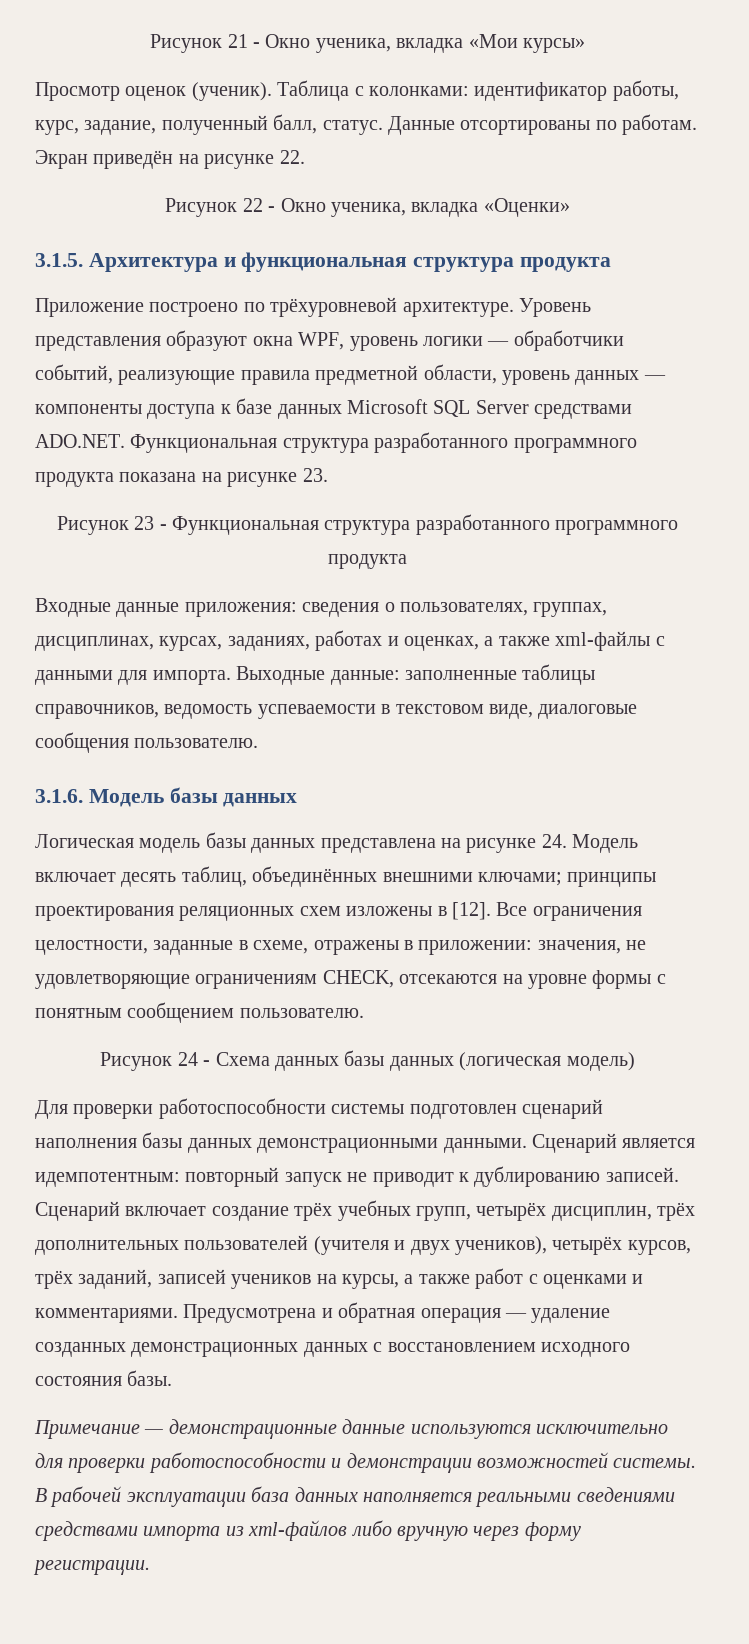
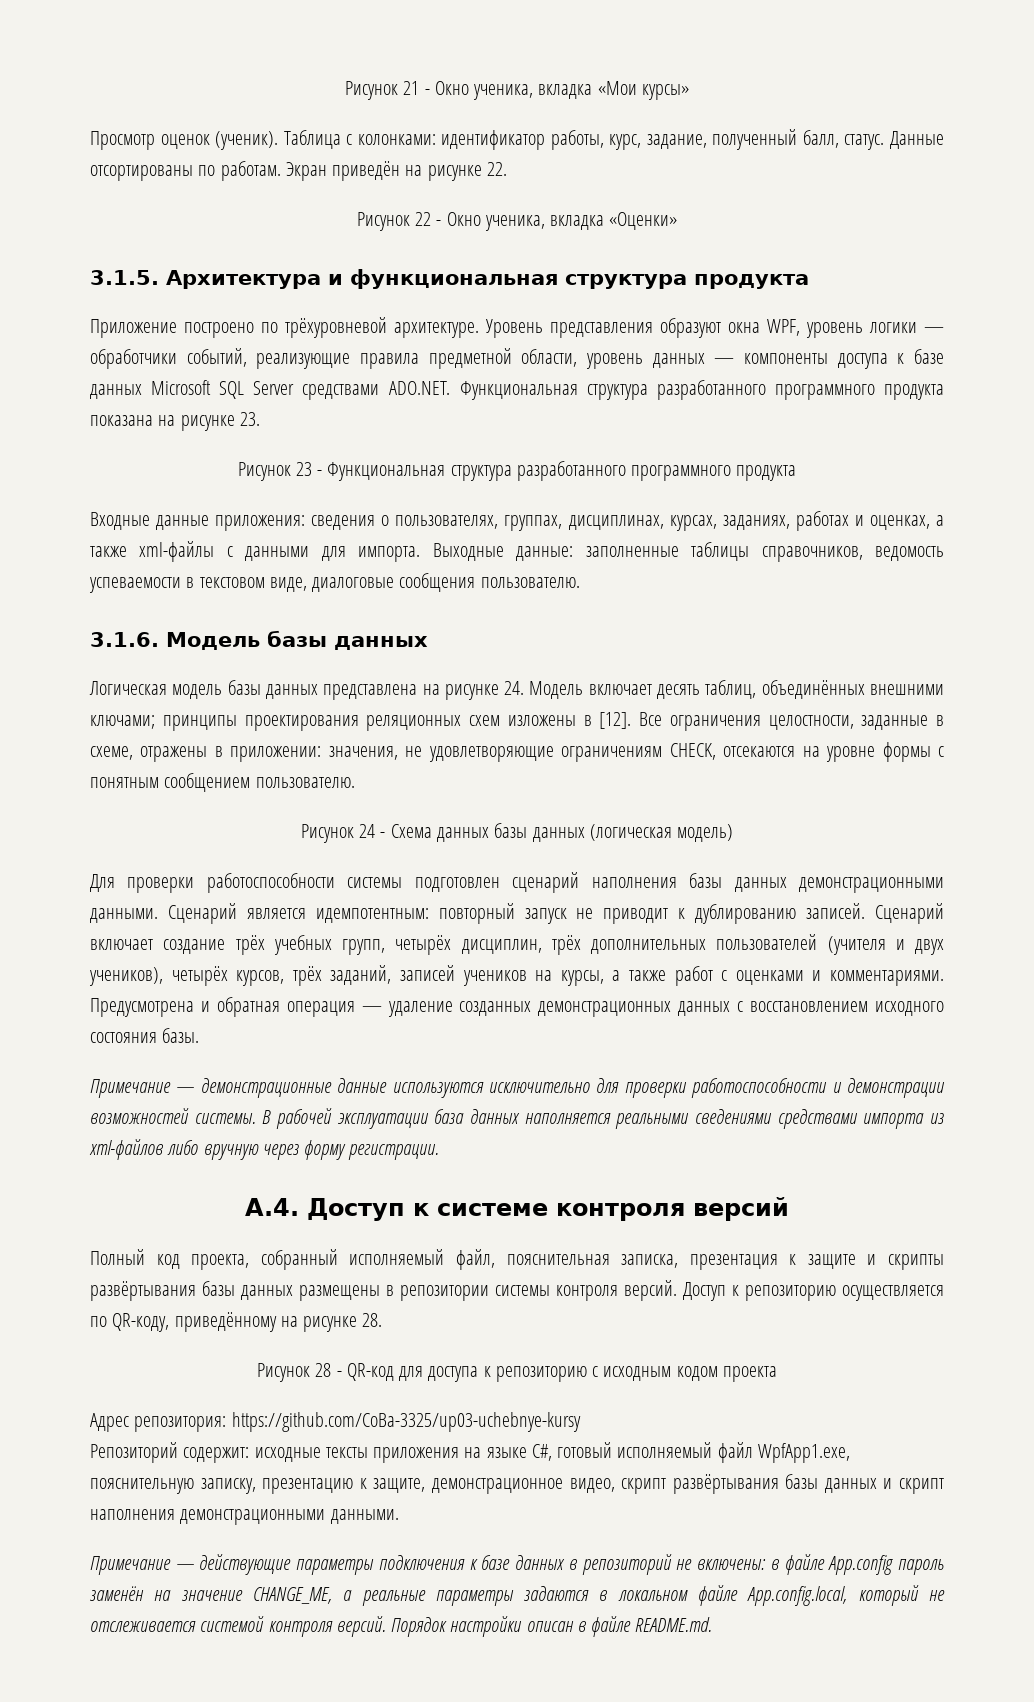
(150, 1567) none -> [245,1197,789,1221] [90,1249,945,1270] [90,1280,944,1301] [90,1312,383,1332] [257,1363,777,1382] [90,1412,581,1432] [90,1442,850,1463] [90,1474,945,1494] [90,1509,399,1525] [90,1554,945,1575] [90,1585,945,1606] [90,1616,713,1637] // А.4. Доступ к системе контроля версий // Полный код проекта, собранный исполняемый файл, пояснительная записка, презентация к защите и скрипты развёртывания базы данных размещены в репозитории системы контроля версий. Доступ к репозиторию осуществляется по QR-коду, приведённому на рисунке 28. // Рисунок 28 - QR-код для доступа к репозиторию с исходным кодом проекта // Адрес репозитория: https://github.com/CoBa-3325/up03-uchebnye-kursy // Репозиторий содержит: исходные тексты приложения на языке C#, готовый исполняемый файл WpfApp1.exe, пояснительную записку, презентацию к защите, демонстрационное видео, скрипт развёртывания базы данных и скрипт наполнения демонстрационными данными. // Примечание — действующие параметры подключения к базе данных в репозиторий не включены: в файле App.config пароль заменён на значение CHANGE_ME, а реальные параметры задаются в локальном файле App.config.local, который не отслеживается системой контроля версий. Порядок настройки описан в файле README.md.

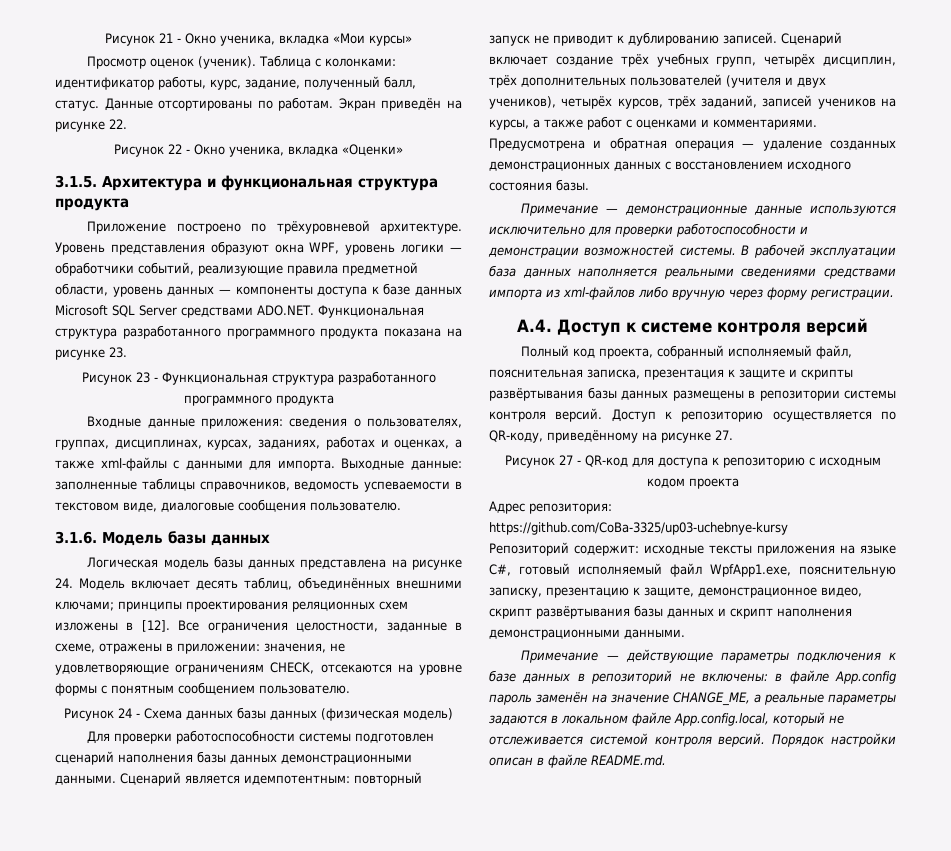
[589,824,672,841] (логическая -> [321,708,399,721] (физическая
[362,1313,383,1327] [257,1363,332,1382] 28. // Рисунок 28 -> [715,430,733,440] [504,455,573,468] 27. // Рисунок 27

